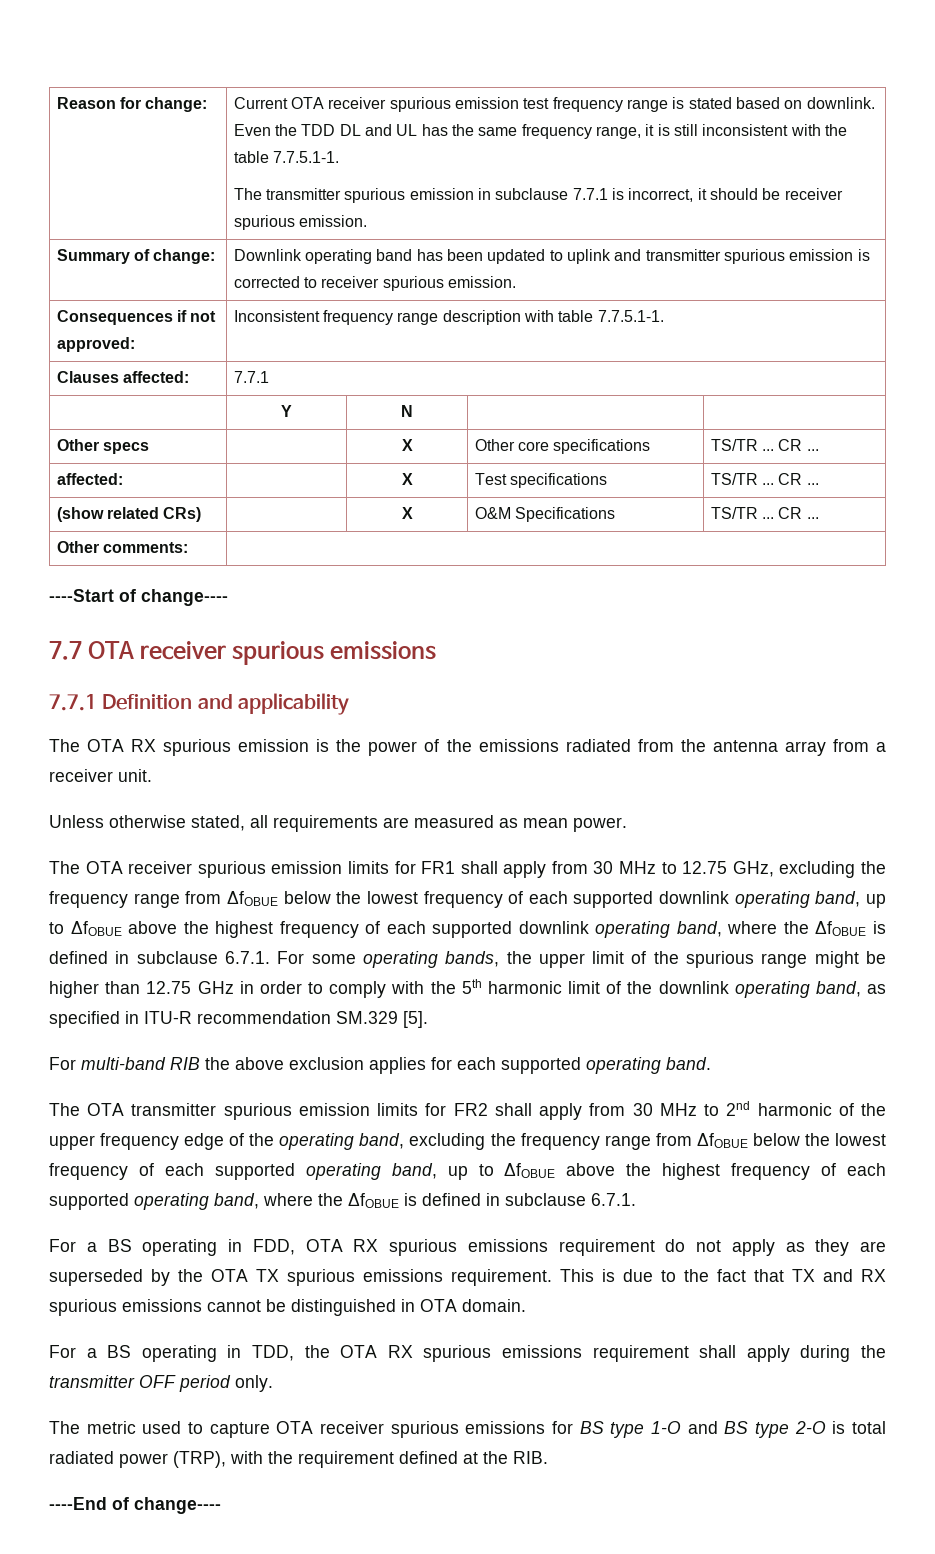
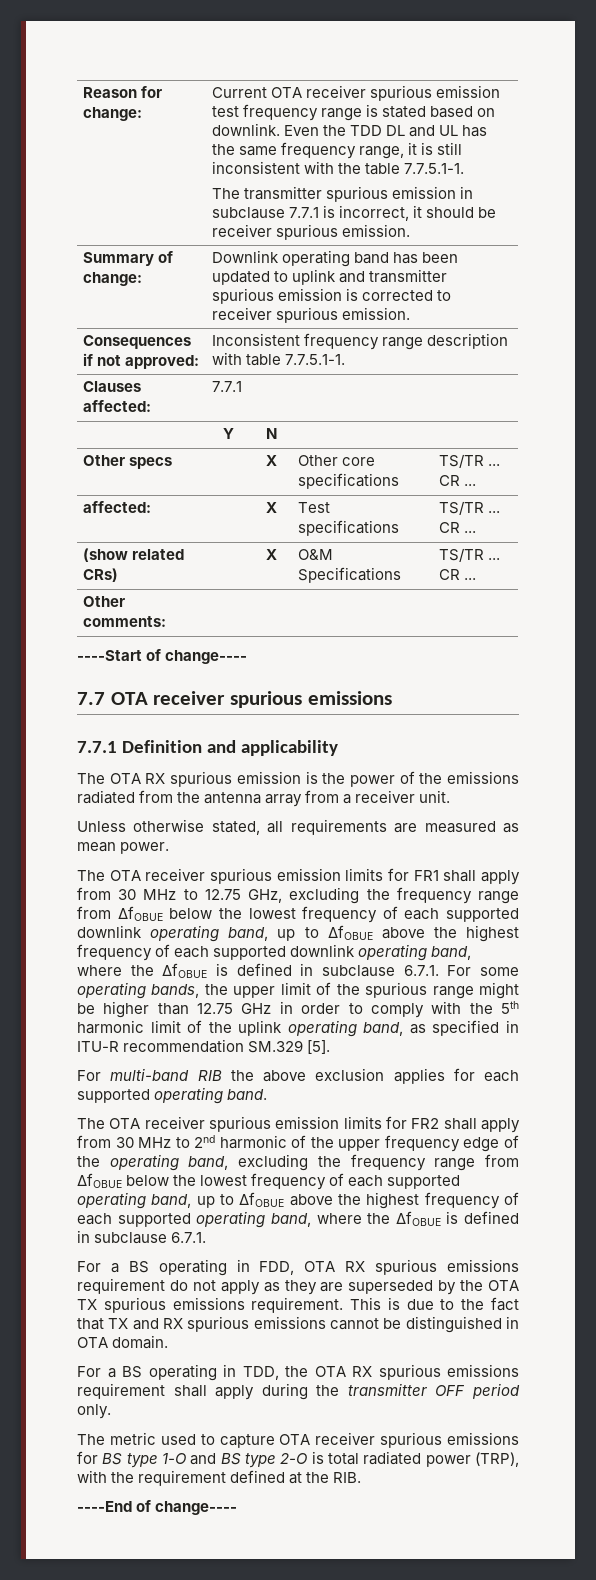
[658,981,729,994] downlink -> [238,1020,283,1036] uplink
[131,1103,217,1116] transmitter -> [144,1116,205,1129] receiver

